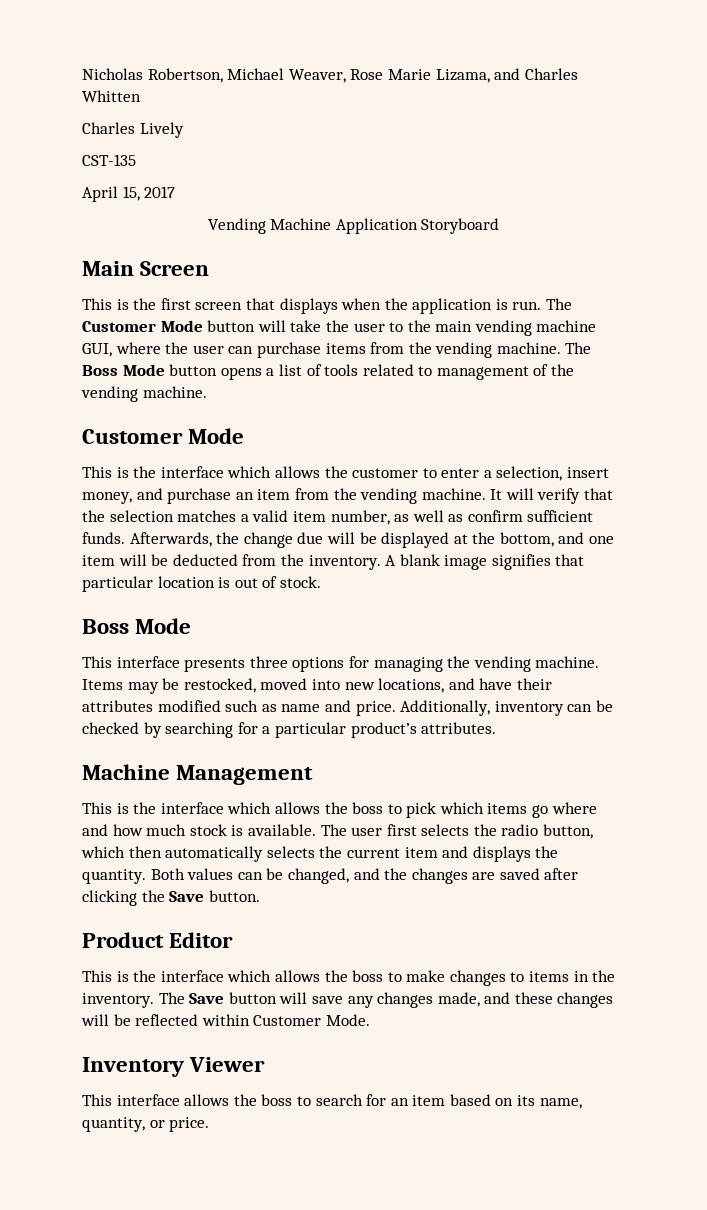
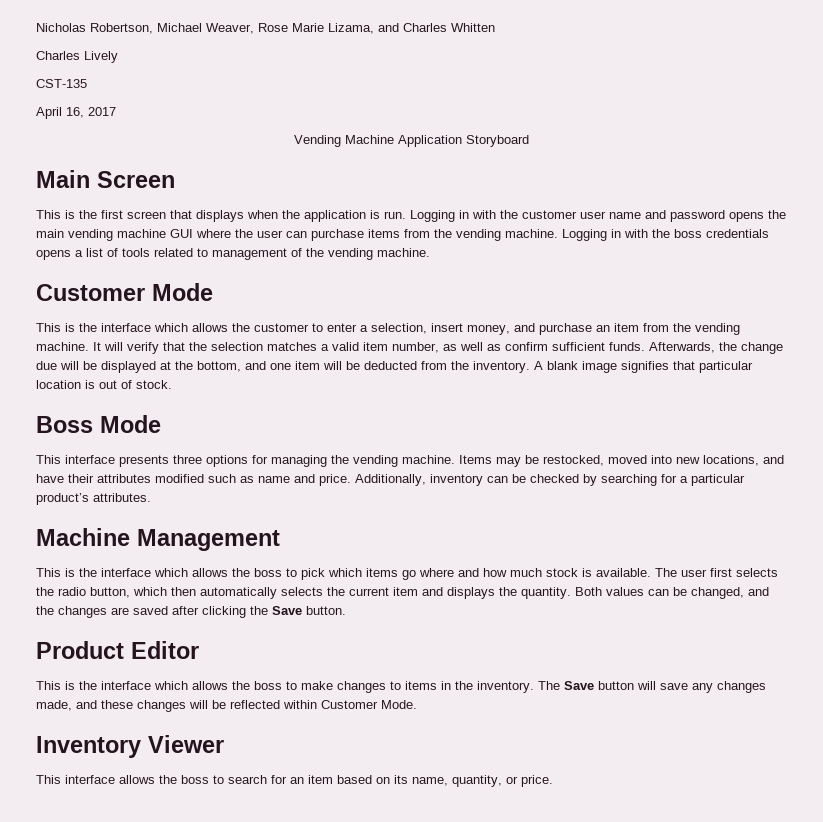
[122,186,140,201] 15, -> [66,107,84,118] 16,
[546,298,573,310] [82,320,404,332] The Customer Mode button will take the user to -> [410,210,764,222] Logging in with the customer user name and password opens
[82,343,112,357] GUI, -> [170,229,193,238] GUI
[565,342,592,354] [82,364,218,376] The Boss Mode button -> [562,229,769,241] Logging in with the boss credentials

